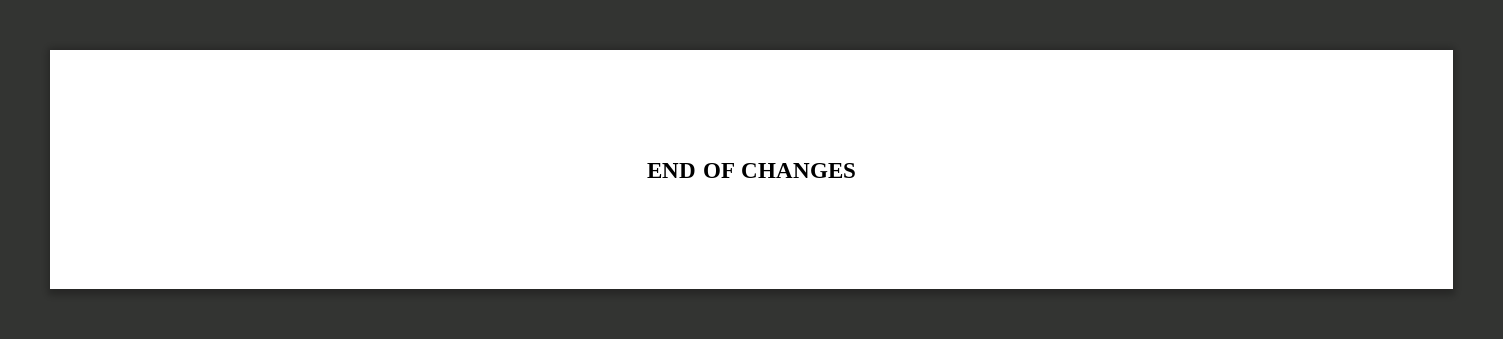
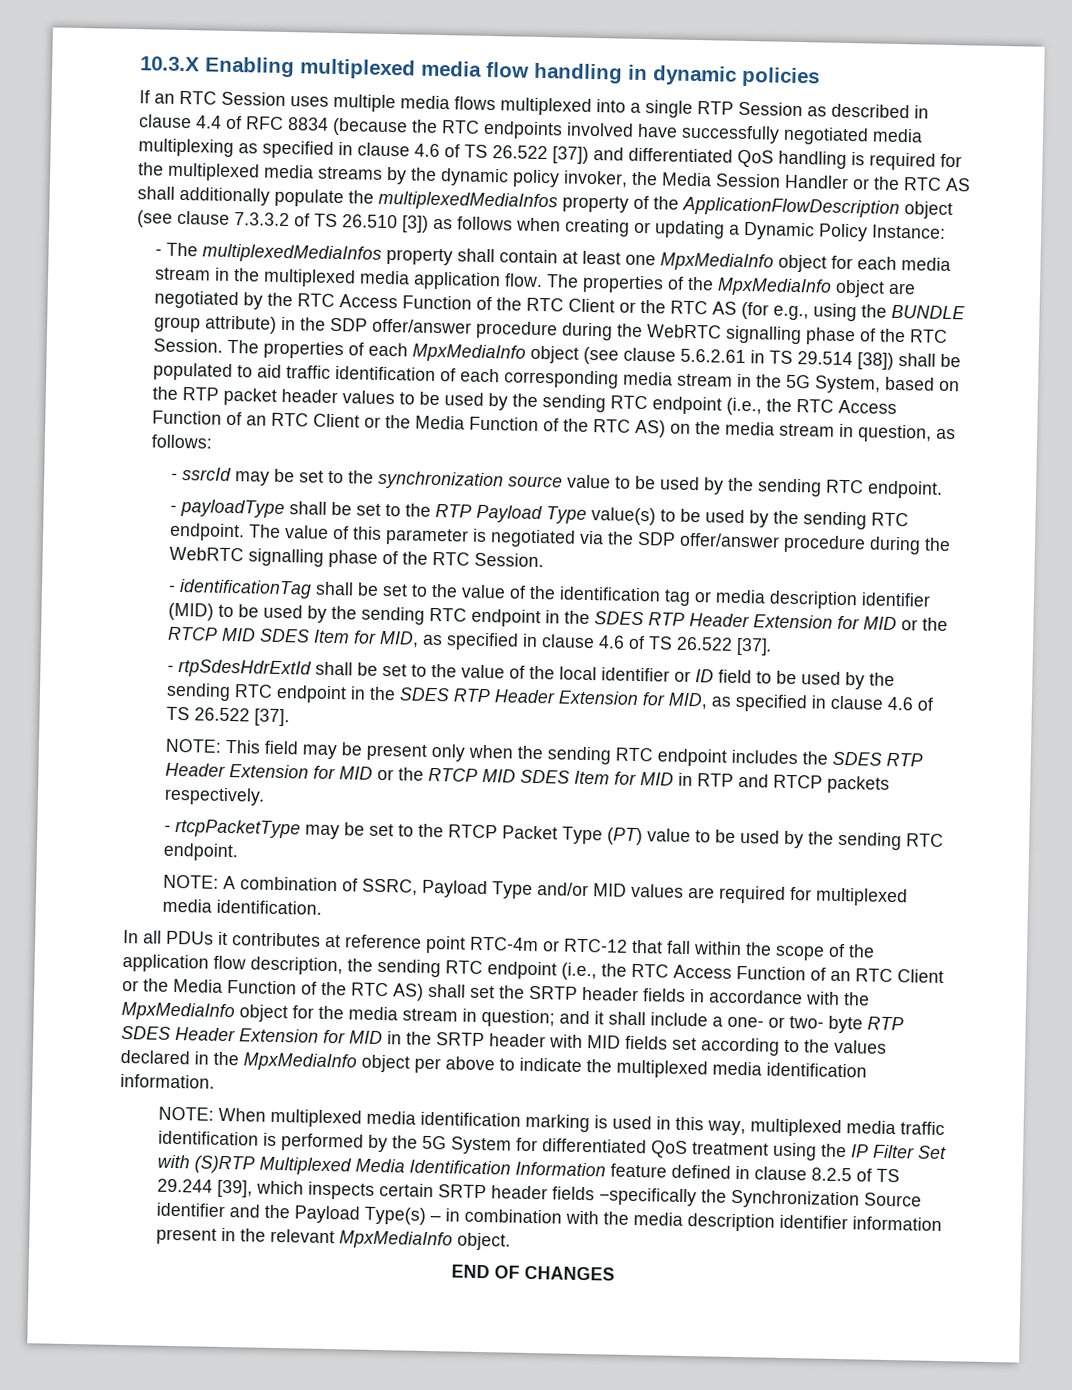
(647, 170) none -> [140,56,820,88] [139,90,929,119] [139,114,923,146] [138,138,962,171] [138,162,971,192] [137,186,953,220] [137,210,946,242] [155,242,952,273] [155,267,917,298] [154,290,966,322] [154,315,949,346] [153,338,962,370] [153,362,961,394] [152,386,898,416] [152,410,957,443] [151,434,214,449] [170,467,943,499] [169,498,909,530] [168,522,951,555] [168,546,544,568] [167,579,931,610] [167,602,948,632] [167,626,773,656] [166,658,895,690] [165,682,934,713] [165,706,290,727] [164,738,923,767] [164,762,890,794] [163,786,266,806] [163,818,944,851] [162,842,239,862] [162,874,908,907] [161,898,322,915] [123,929,875,961] [122,953,944,984] [122,978,870,1006] [121,1001,904,1034] [121,1025,887,1056] [120,1049,867,1079] [120,1073,215,1089] [157,1106,945,1138] [157,1130,947,1161] [156,1154,900,1183] [156,1178,922,1210] [155,1202,942,1232] [155,1227,511,1251] 10.3.X Enabling multiplexed media flow handling in dynamic policies // If an RTC Session uses multiple media flows multiplexed into a single RTP Session as described in clause 4.4 of RFC 8834 (because the RTC endpoints involved have successfully negotiated media multiplexing as specified in clause 4.6 of TS 26.522 [37]) and differentiated QoS handling is required for the multiplexed media streams by the dynamic policy invoker, the Media Session Handler or the RTC AS shall additionally populate the multiplexedMediaInfos property of the ApplicationFlowDescription object (see clause 7.3.3.2 of TS 26.510 [3]) as follows when creating or updating a Dynamic Policy Instance: // - The multiplexedMediaInfos property shall contain at least one MpxMediaInfo object for each media stream in the multiplexed media application flow. The properties of the MpxMediaInfo object are negotiated by the RTC Access Function of the RTC Client or the RTC AS (for e.g., using the BUNDLE group attribute) in the SDP offer/answer procedure during the WebRTC signalling phase of the RTC Session. The properties of each MpxMediaInfo object (see clause 5.6.2.61 in TS 29.514 [38]) shall be populated to aid traffic identification of each corresponding media stream in the 5G System, based on the RTP packet header values to be used by the sending RTC endpoint (i.e., the RTC Access Function of an RTC Client or the Media Function of the RTC AS) on the media stream in question, as follows: // - ssrcId may be set to the synchronization source value to be used by the sending RTC endpoint. // - payloadType shall be set to the RTP Payload Type value(s) to be used by the sending RTC endpoint. The value of this parameter is negotiated via the SDP offer/answer procedure during the WebRTC signalling phase of the RTC Session. // - identificationTag shall be set to the value of the identification tag or media description identifier (MID) to be used by the sending RTC endpoint in the SDES RTP Header Extension for MID or the RTCP MID SDES Item for MID, as specified in clause 4.6 of TS 26.522 [37]. // - rtpSdesHdrExtId shall be set to the value of the local identifier or ID field to be used by the sending RTC endpoint in the SDES RTP Header Extension for MID, as specified in clause 4.6 of TS 26.522 [37]. // NOTE: This field may be present only when the sending RTC endpoint includes the SDES RTP Header Extension for MID or the RTCP MID SDES Item for MID in RTP and RTCP packets respectively. // - rtcpPacketType may be set to the RTCP Packet Type (PT) value to be used by the sending RTC endpoint. // NOTE: A combination of SSRC, Payload Type and/or MID values are required for multiplexed media identification. // In all PDUs it contributes at reference point RTC-4m or RTC-12 that fall within the scope of the application flow description, the sending RTC endpoint (i.e., the RTC Access Function of an RTC Client or the Media Function of the RTC AS) shall set the SRTP header fields in accordance with the MpxMediaInfo object for the media stream in question; and it shall include a one- or two- byte RTP SDES Header Extension for MID in the SRTP header with MID fields set according to the values declared in the MpxMediaInfo object per above to indicate the multiplexed media identification information. // NOTE: When multiplexed media identification marking is used in this way, multiplexed media traffic identification is performed by the 5G System for differentiated QoS treatment using the IP Filter Set with (S)RTP Multiplexed Media Identification Information feature defined in clause 8.2.5 of TS 29.244 [39], which inspects certain SRTP header fields −specifically the Synchronization Source identifier and the Payload Type(s) – in combination with the media description identifier information present in the relevant MpxMediaInfo object. //

